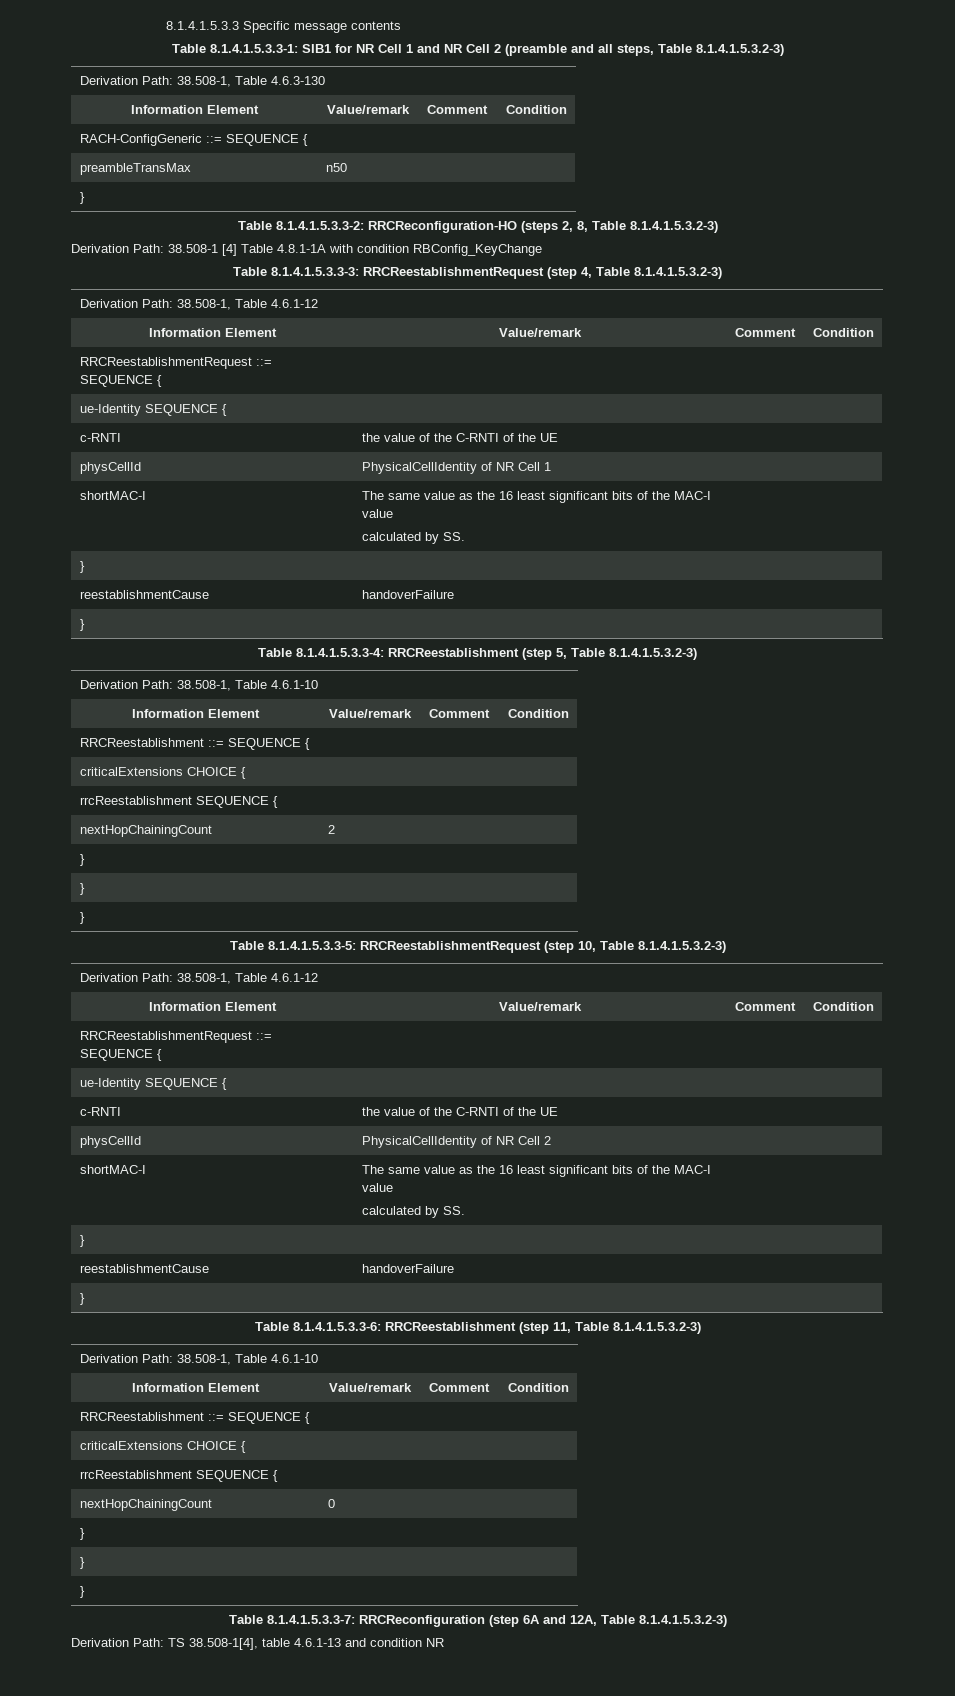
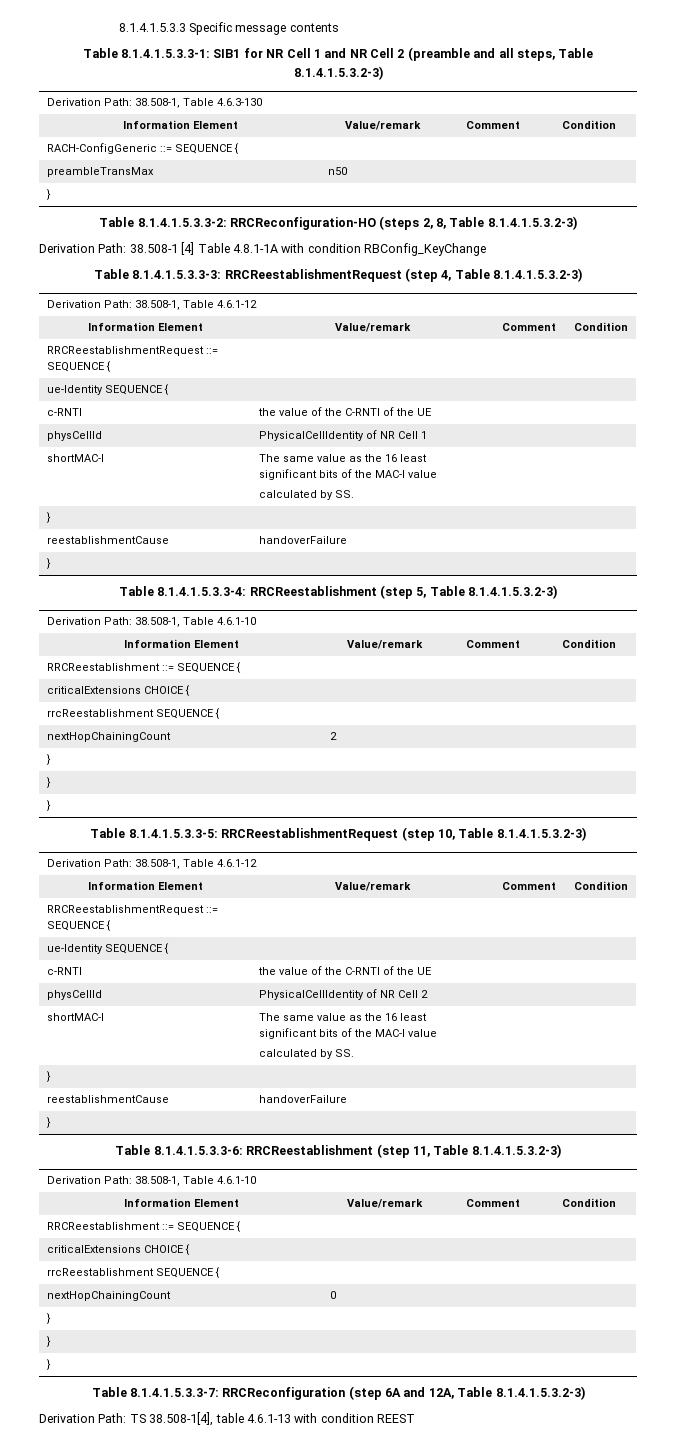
[345,1638,444,1647] and condition NR -> [294,1413,415,1423] with condition REEST

